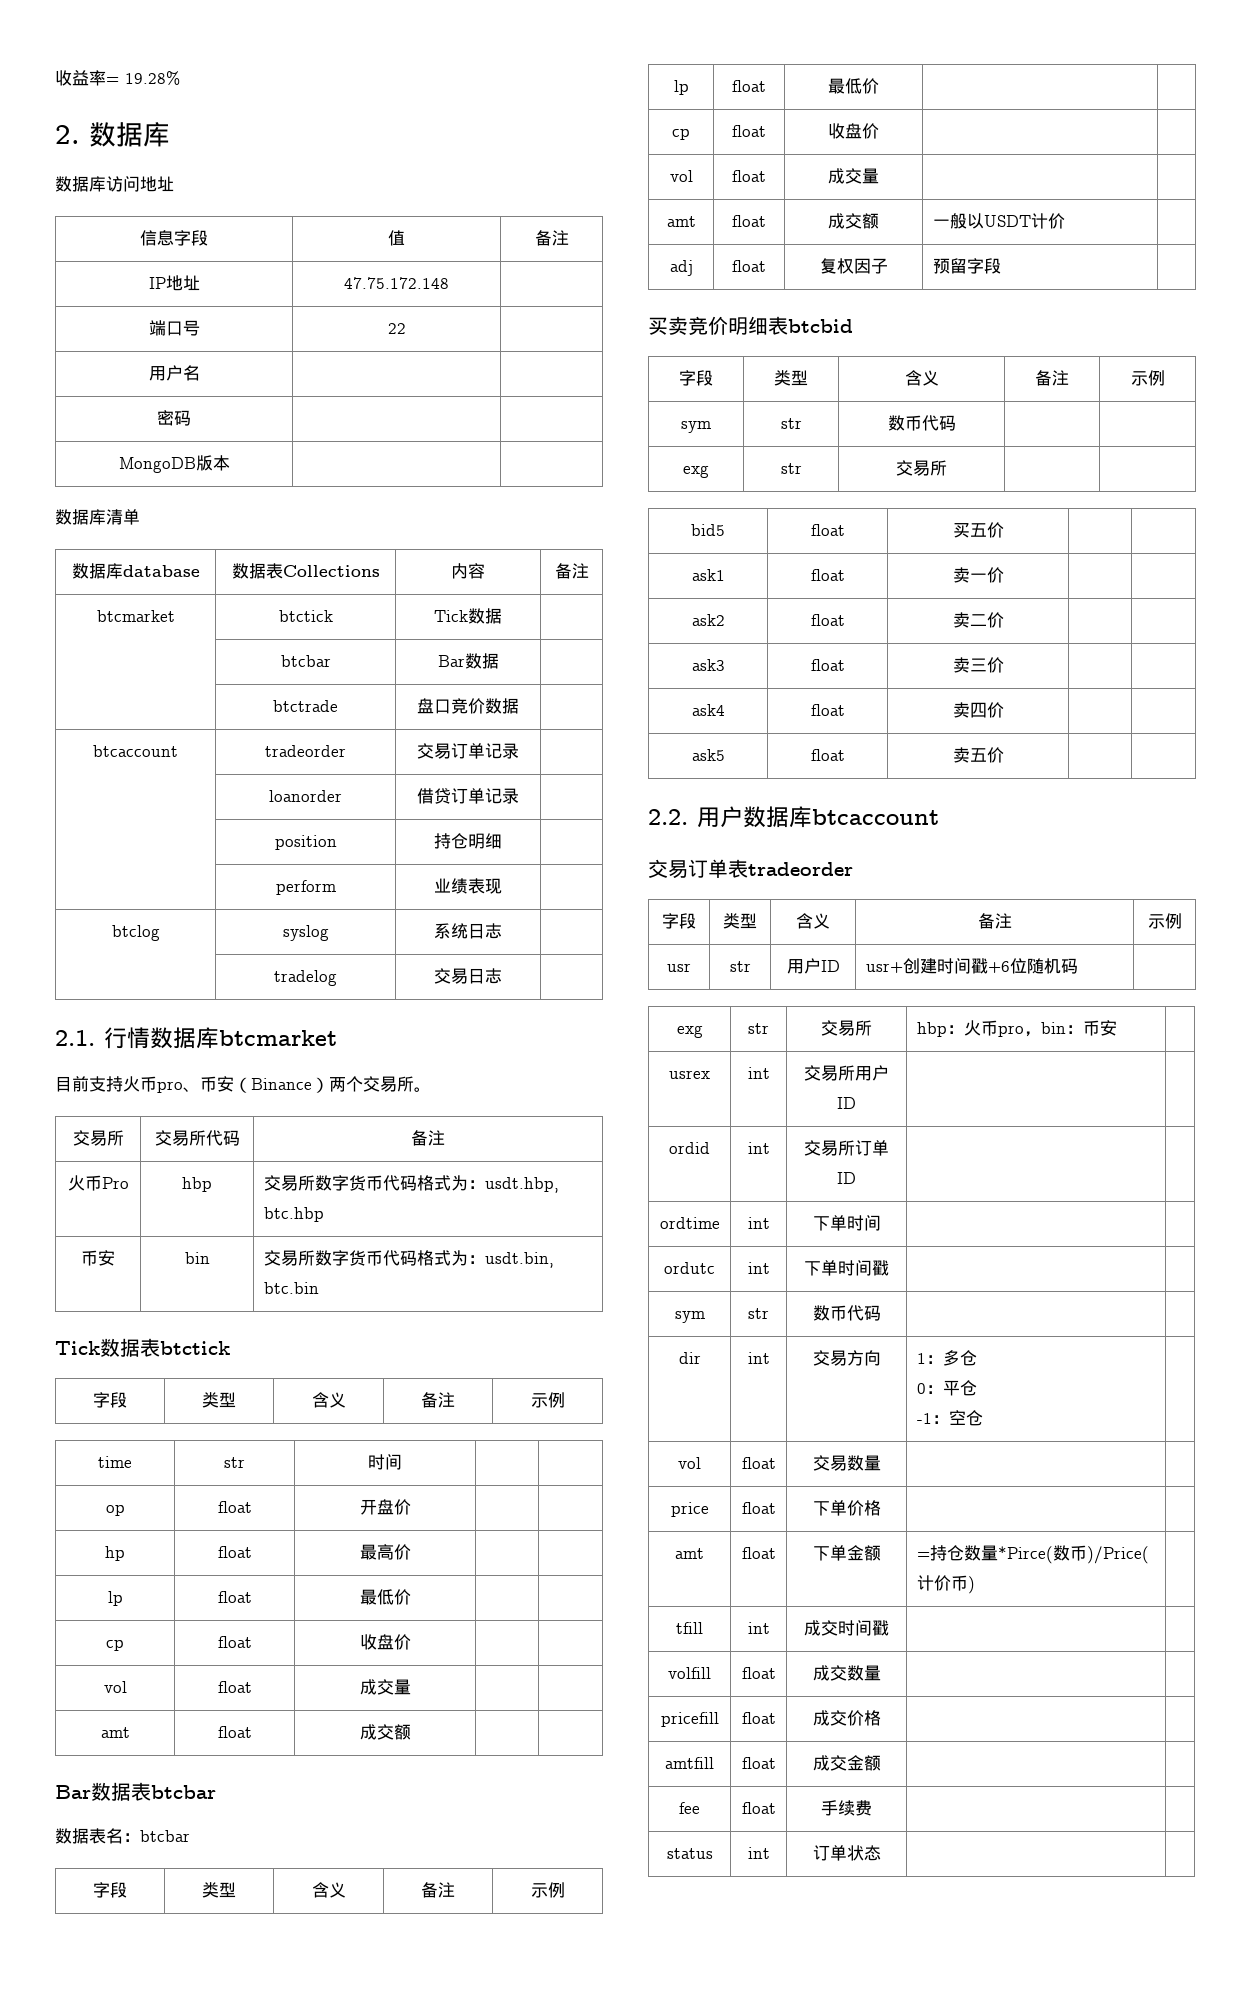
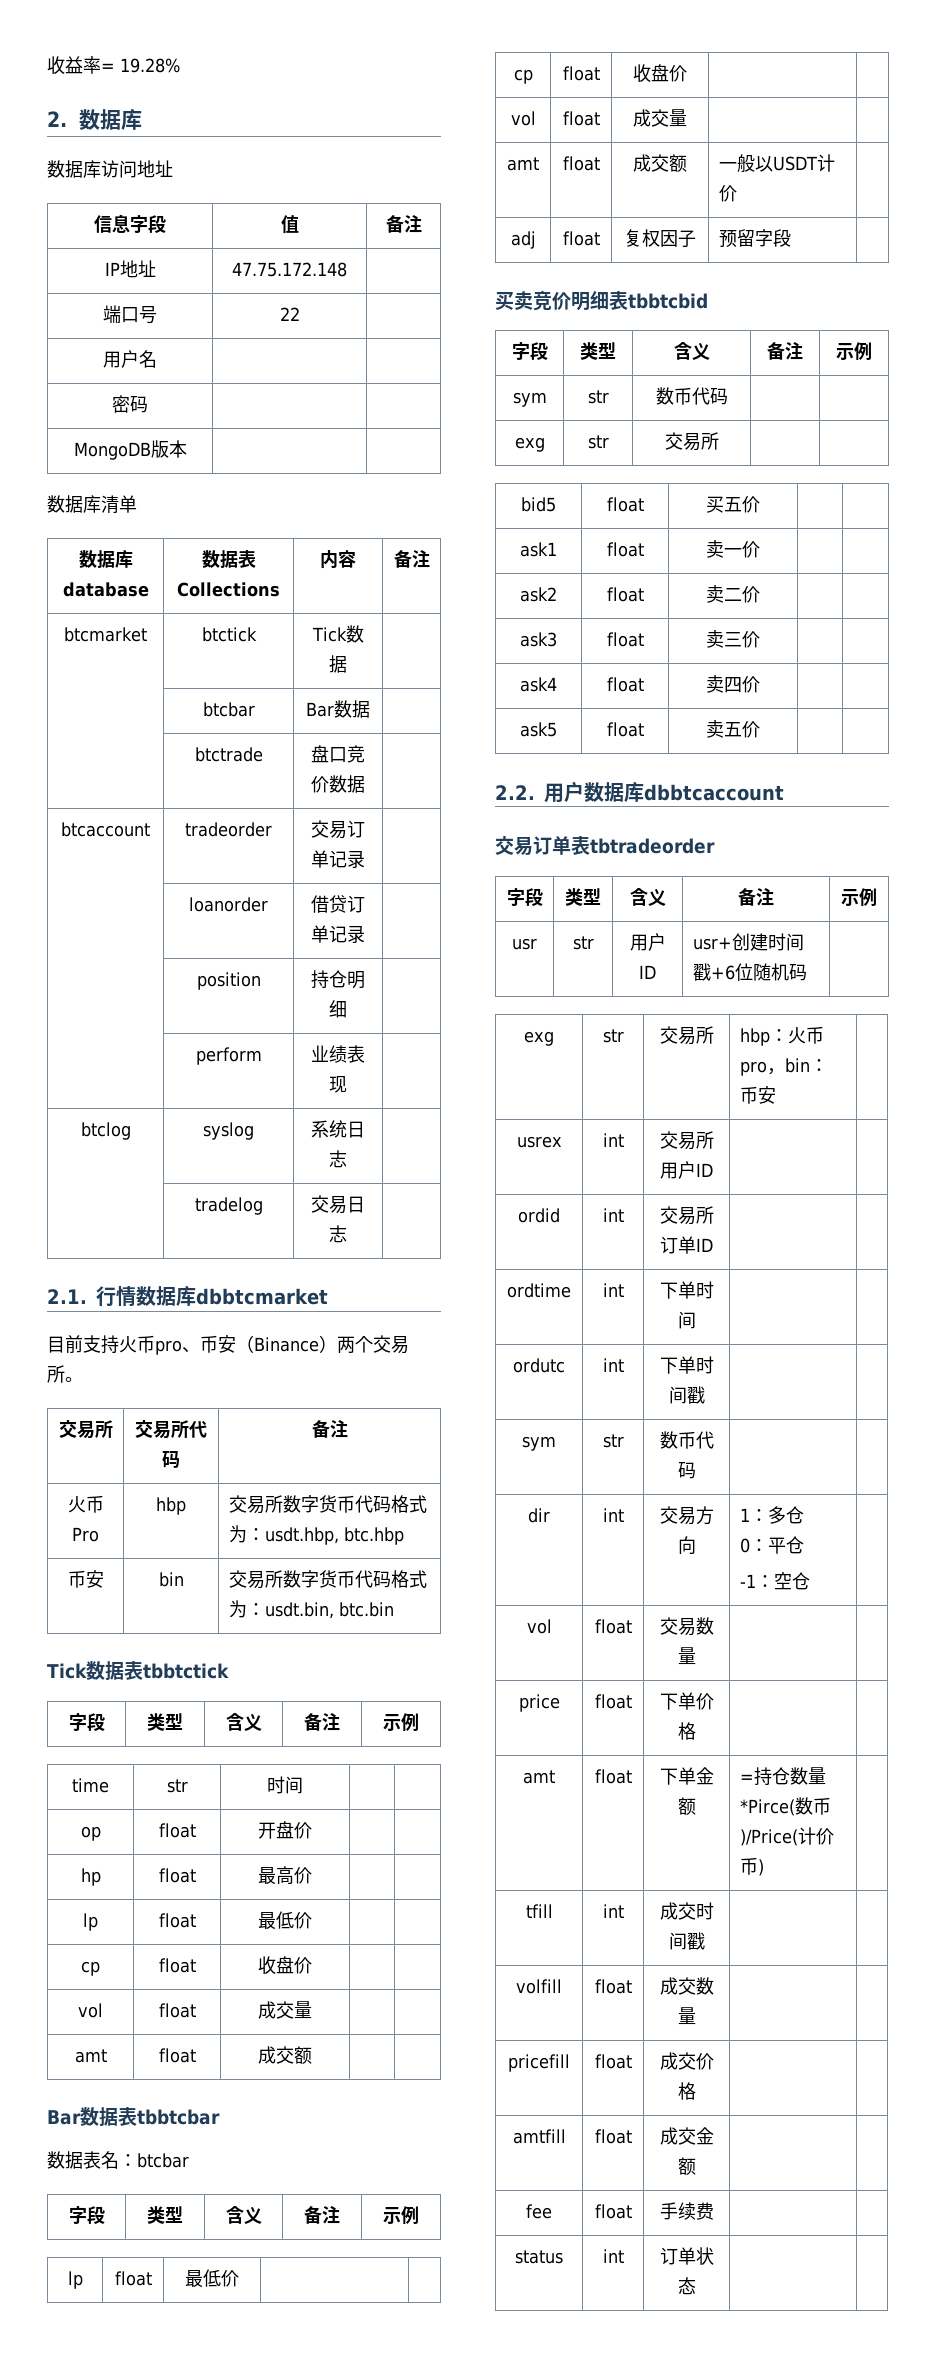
[218,1030,337,1046] btcmarket -> [196,1288,328,1305] dbbtcmarket
[160,1341,230,1355] btctick -> [143,1663,229,1679] tbbtctick
[151,1785,216,1799] btcbar -> [137,2109,220,2125] tbbtcbar
[788,319,853,333] btcbid -> [628,293,708,309] tbbtcbid
[811,809,939,825] btcaccount -> [644,784,784,801] dbbtcaccount
[748,862,853,876] tradeorder -> [590,838,715,854] tbtradeorder

